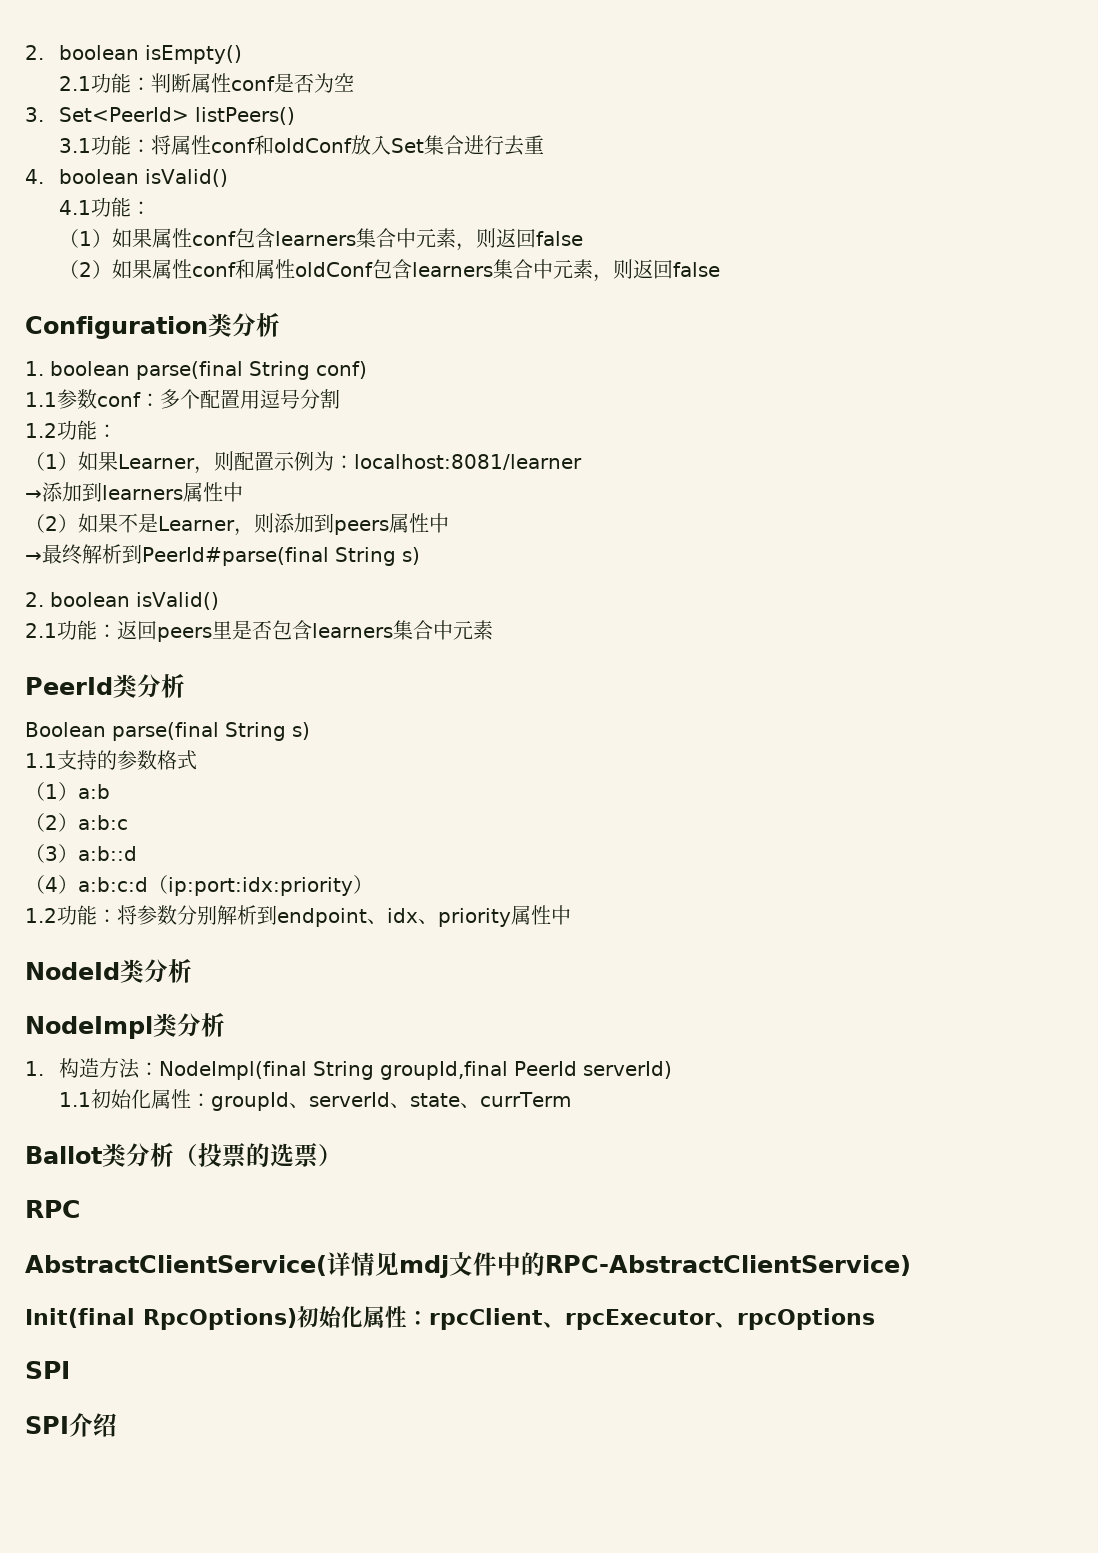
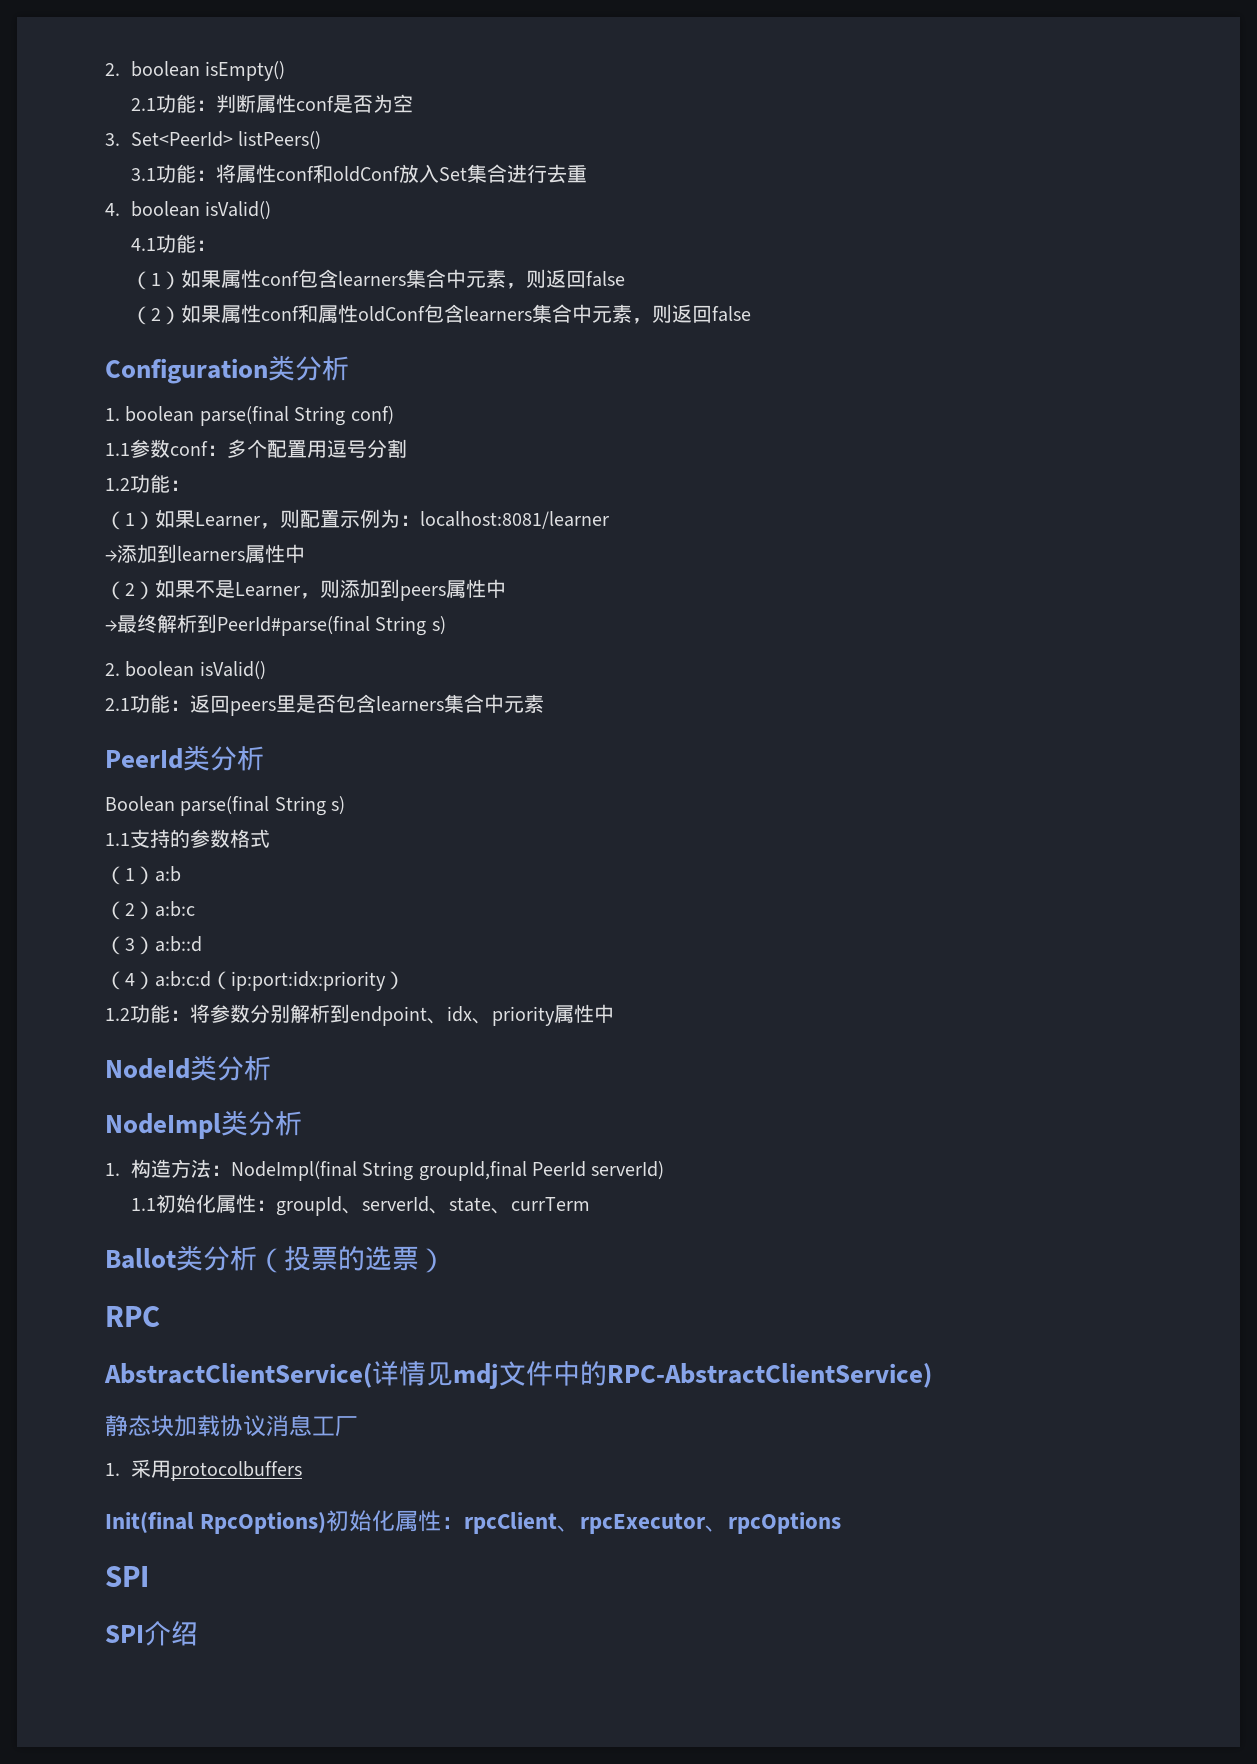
(911, 1265) none -> [105,1415,358,1437] [105,1459,302,1481] // 静态块加载协议消息工厂 // 1.采用protocolbuffers

